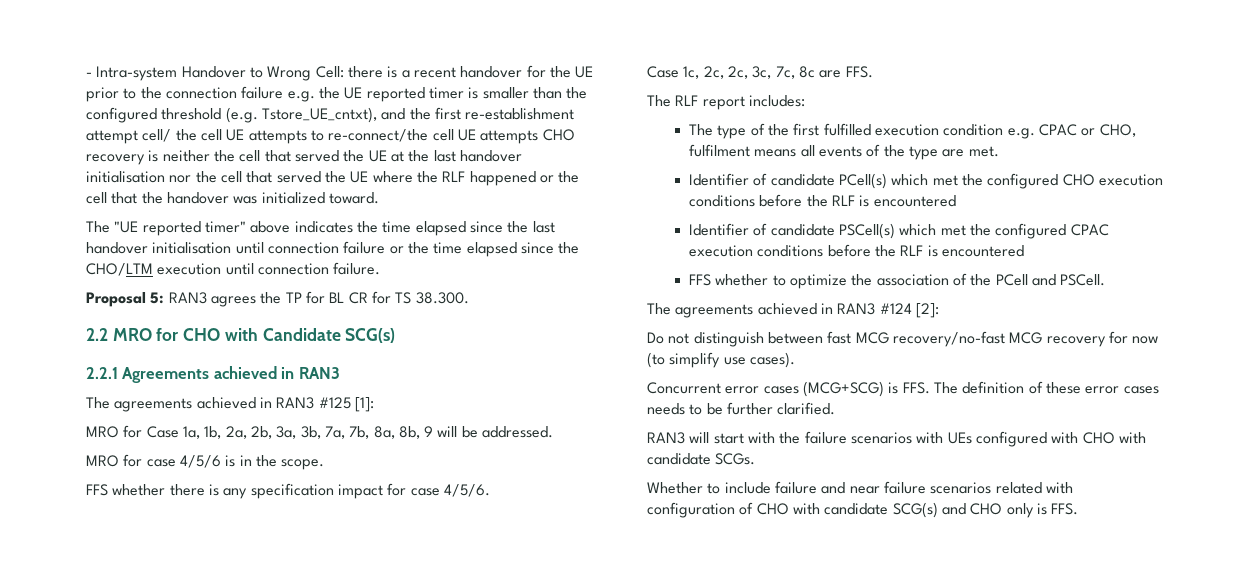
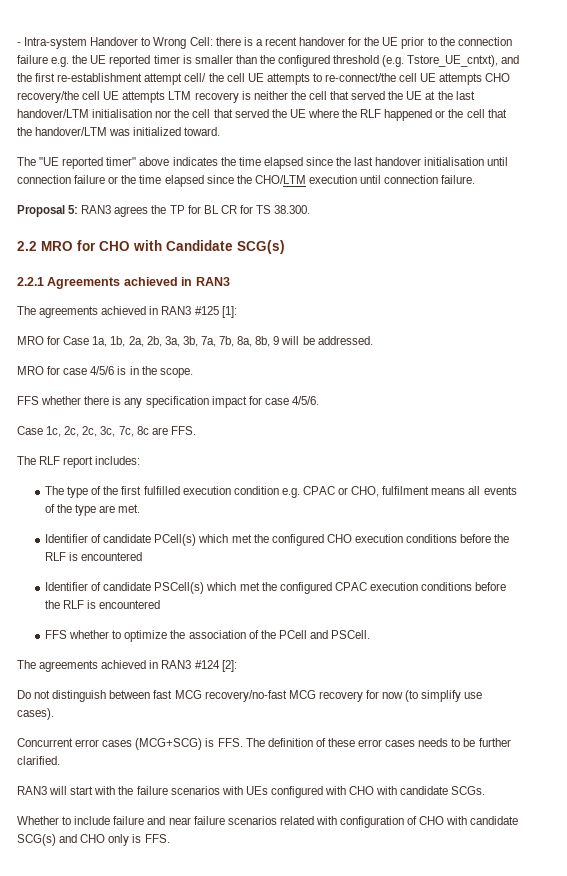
(575, 135) none -> [17,91,192,103] recovery/the cell UE attempts LTM
[459,150,522,162] handover -> [17,109,89,118] handover/LTM
[166,192,229,204] handover -> [35,127,108,136] handover/LTM

